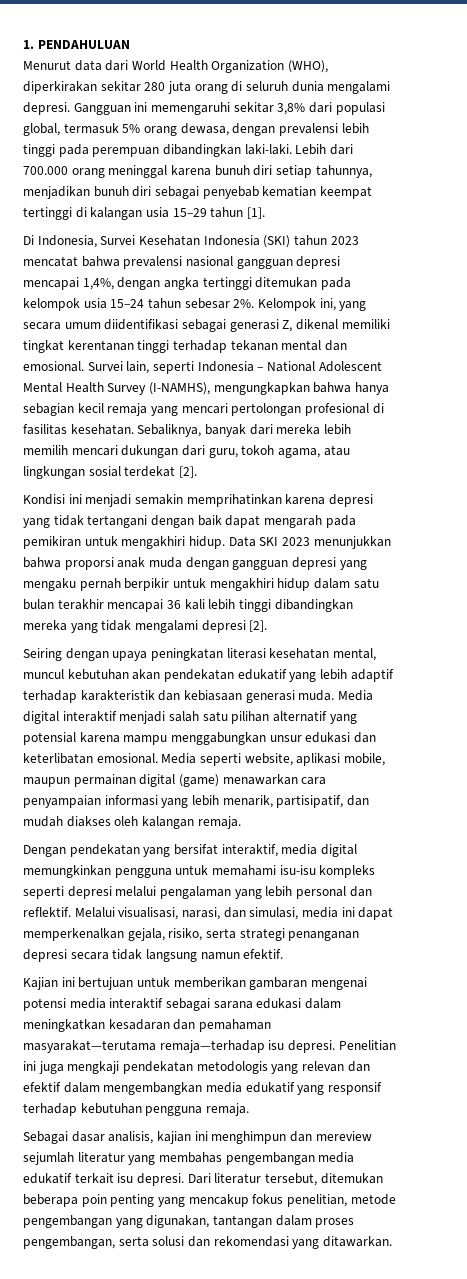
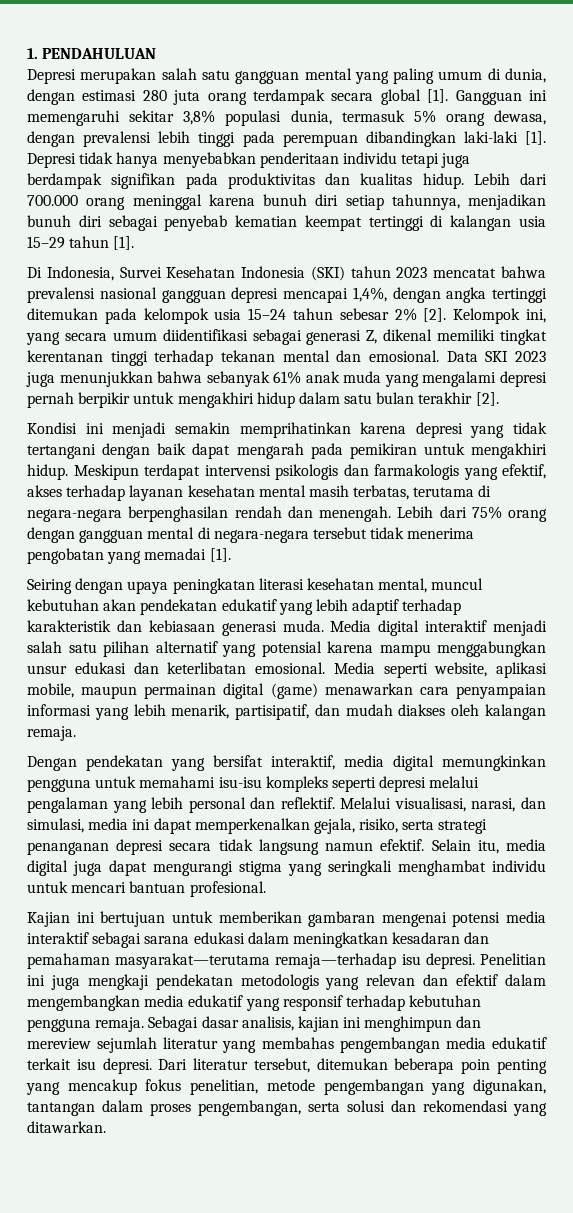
[23,60,328,73] [23,81,391,94] [23,102,70,115] Menurut data dari World Health Organization (WHO), diperkirakan sekitar 280 juta orang di seluruh dunia mengalami depresi. -> [27,68,547,84] [27,89,449,105] Depresi merupakan salah satu gangguan mental yang paling umum di dunia, dengan estimasi 280 juta orang terdampak secara global [1].
[308,102,385,115] [23,123,60,136] dari populasi global, -> [225,110,332,126] populasi dunia,
[244,144,292,155] laki-laki. -> [463,131,546,145] [27,152,471,168] [27,173,464,189] laki-laki [1]. Depresi tidak hanya menyebabkan penderitaan individu tetapi juga berdampak signifikan pada produktivitas dan kualitas hidup.
[233,299,255,308] 2%. -> [394,308,447,322] 2% [2].
[87,361,382,374] [23,382,389,395] [23,403,384,416] [23,424,351,437] [23,445,350,458] [23,466,176,479] Survei lain, seperti Indonesia – National Adolescent Mental Health Survey (I-NAMHS), mengungkapkan bahwa hanya sebagian kecil remaja yang mencari pertolongan profesional di fasilitas kesehatan. Sebaliknya, banyak dari mereka lebih memilih mencari dukungan dari guru, tokoh agama, atau lingkungan sosial terdekat -> [446,351,546,362] [26,371,547,387] [27,392,473,408] Data SKI 2023 juga menunjukkan bahwa sebanyak 61% anak muda yang mengalami depresi pernah berpikir untuk mengakhiri hidup dalam satu bulan terakhir
[228,536,391,549] [23,557,367,570] [23,578,379,591] [23,599,353,612] [23,620,268,633] Data SKI 2023 menunjukkan bahwa proporsi anak muda dengan gangguan depresi yang mengaku pernah berpikir untuk mengakhiri hidup dalam satu bulan terakhir mencapai 36 kali lebih tinggi dibandingkan mereka yang tidak mengalami depresi [2]. -> [73,464,546,480] [27,485,492,501] [27,506,547,522] [27,527,475,543] [27,548,231,564] Meskipun terdapat intervensi psikologis dan farmakologis yang efektif, akses terhadap layanan kesehatan mental masih terbatas, terutama di negara-negara berpenghasilan rendah dan menengah. Lebih dari 75% orang dengan gangguan mental di negara-negara tersebut tidak menerima pengobatan yang memadai [1].
(284, 954) none -> [431,839,546,854] [27,860,546,876] [27,881,266,897] Selain itu, media digital juga dapat mengurangi stigma yang seringkali menghambat individu untuk mencari bantuan profesional.
(249, 1109) // -> (145, 1024) none

